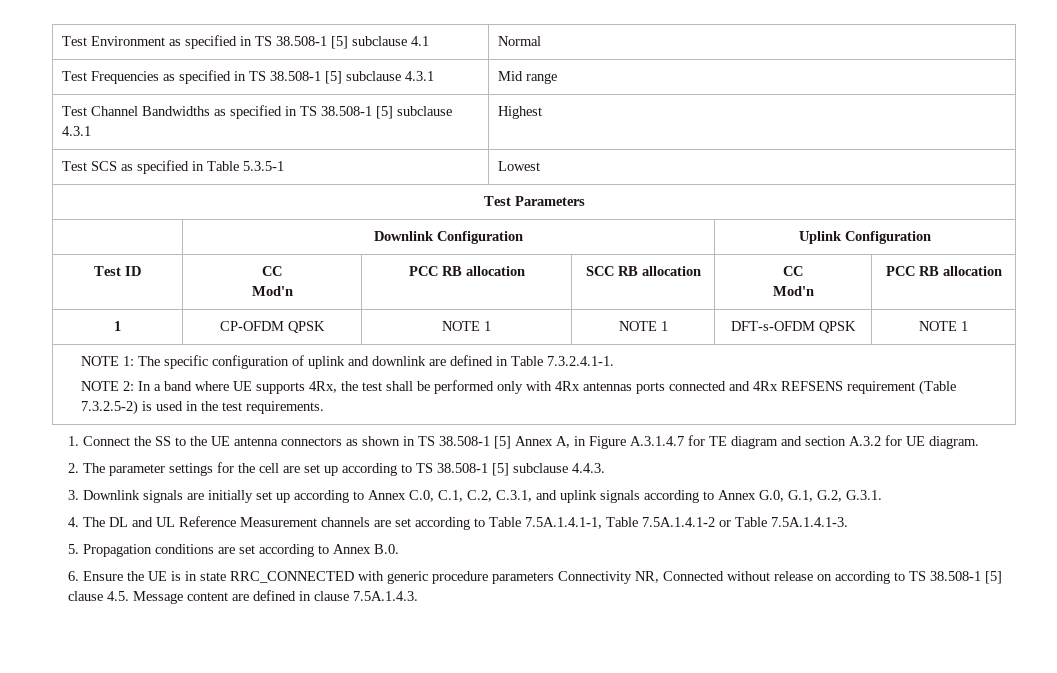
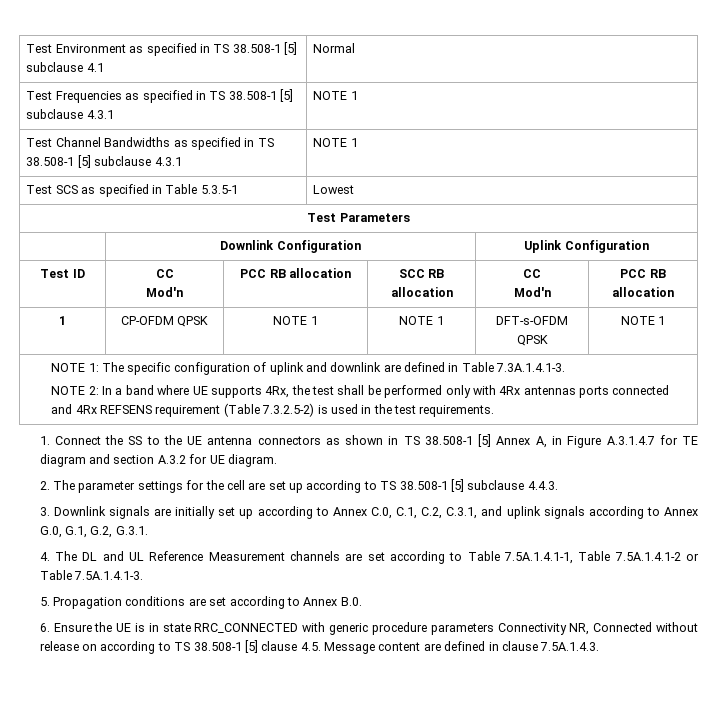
[497,71,557,84] Mid range -> [313,91,358,100] NOTE 1
[497,106,542,119] Highest -> [313,138,358,147] NOTE 1
[547,356,615,366] 7.3.2.4.1-1. -> [496,363,566,372] 7.3A.1.4.1-3.

